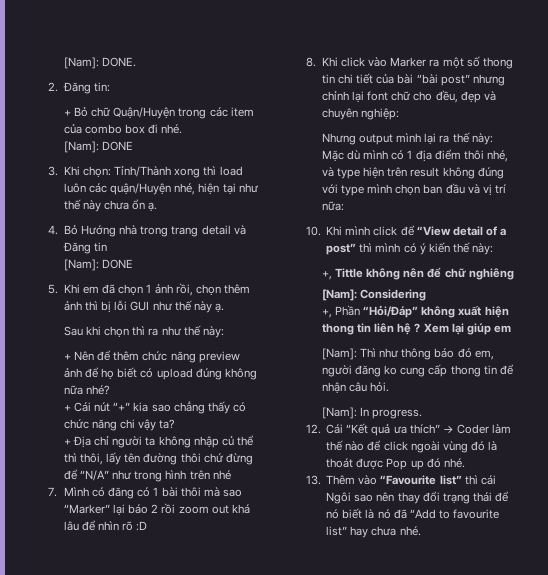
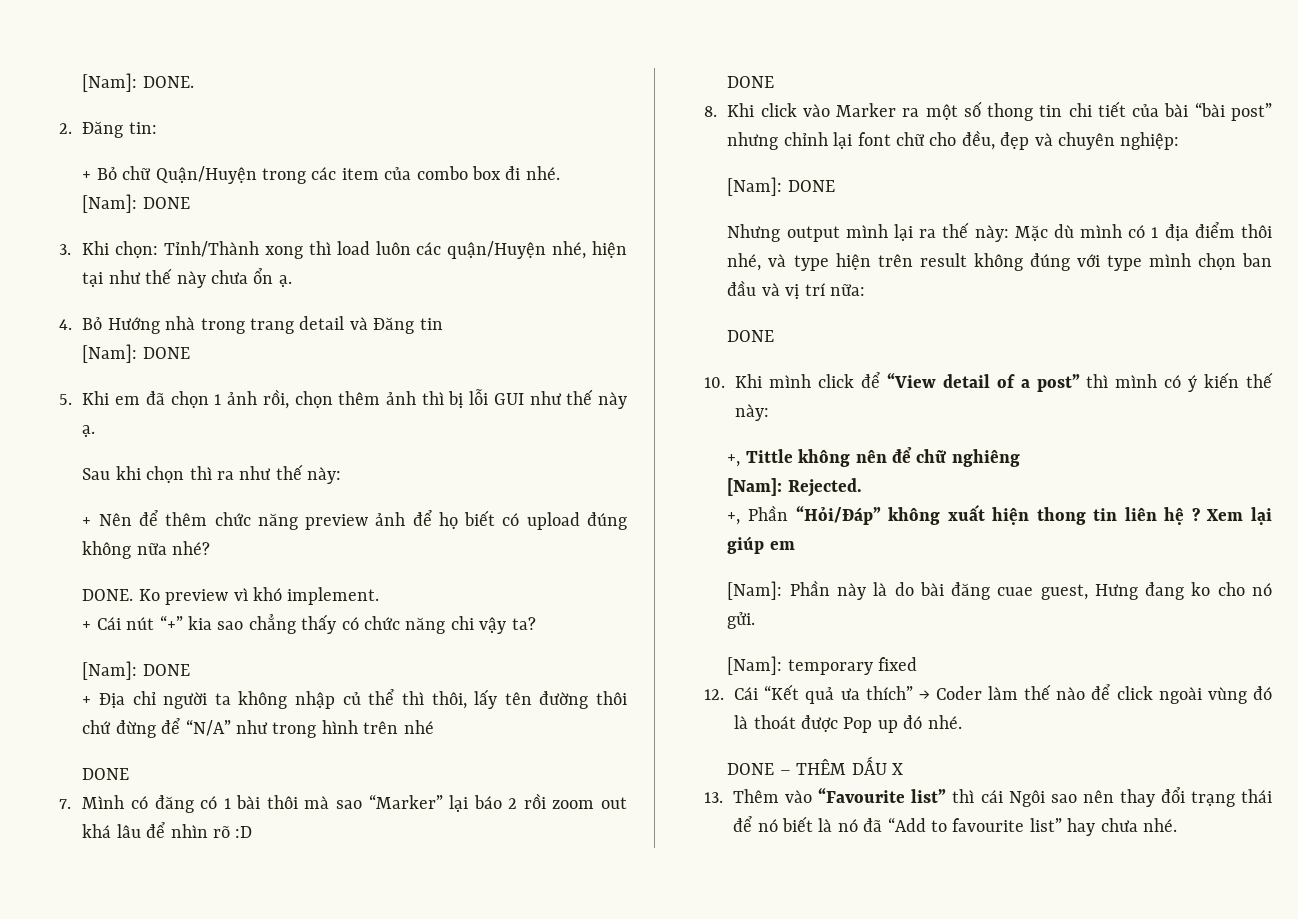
(111, 390) none -> [82,587,380,605] // DONE. Ko preview vì khó implement.
(176, 424) none -> [82,661,190,680] // [Nam]: DONE
(231, 475) none -> [82,768,130,780] // DONE
(148, 526) none -> [727,76,775,88] // DONE
(400, 114) none -> [727,177,835,196] // [Nam]: DONE
(344, 206) none -> [727,330,775,342] // DONE
[360,289,427,301] Considering -> [787,478,862,497] Rejected.
[360,348,494,360] [321,364,514,377] [321,381,390,394] [321,407,423,419] Thì như thông báo đó em, người đăng ko cung cấp thong tin để nhận câu hỏi. // [Nam]: In progress. -> [789,580,1272,600] [727,612,756,629] [727,656,918,675] Phần này là do bài đăng cuae guest, Hưng đang ko cho nó gửi. // [Nam]: temporary fixed
(465, 463) none -> [727,756,904,775] // DONE – THÊM DẤU X

